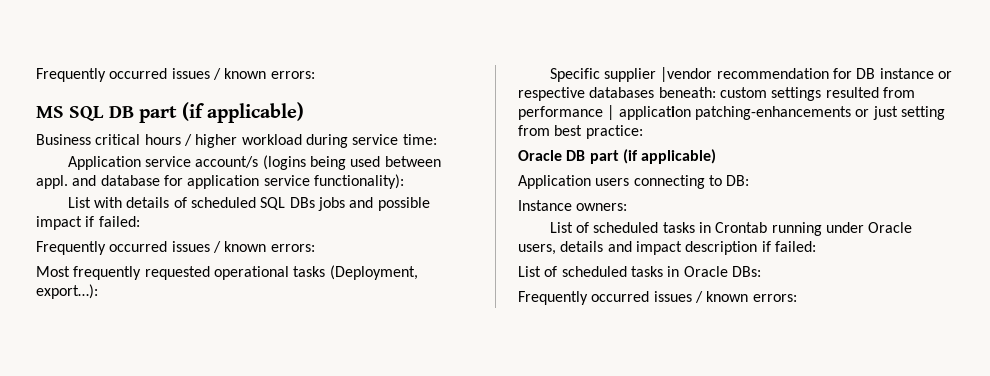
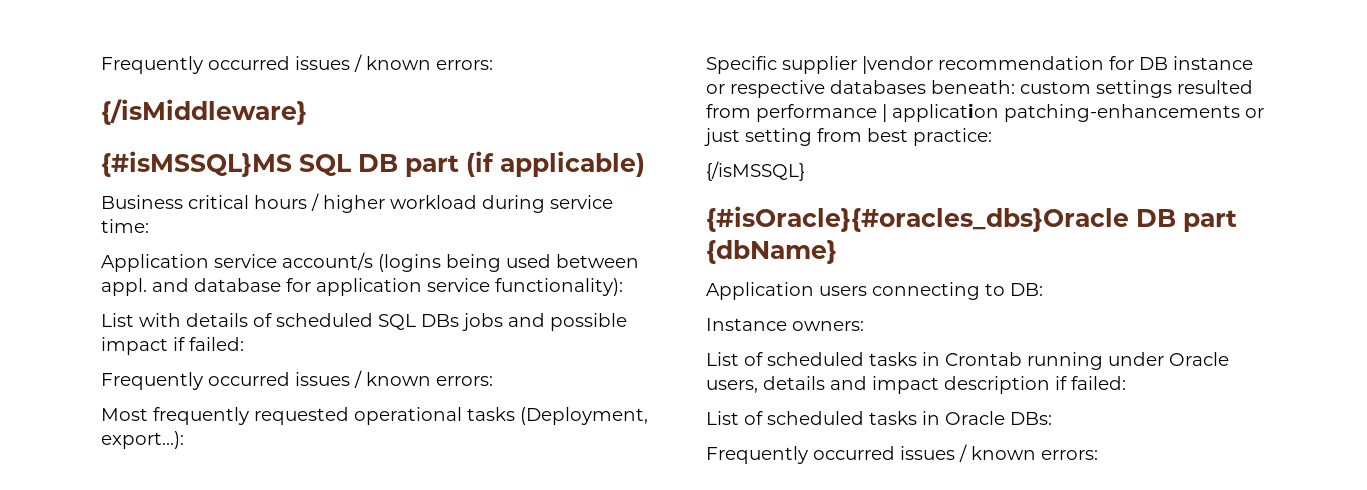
[36,68,315,82] [36,106,64,118] Frequently occurred issues / known errors: // MS -> [101,54,493,74] [101,99,307,125] [101,151,292,177] Frequently occurred issues / known errors: // {/isMiddleware} // {#isMSSQL}MS
[518,149,717,164] Oracle DB part (if applicable) -> [706,161,805,181] [706,206,1237,232] [706,240,837,264] {/isMSSQL} // {#isOracle}{#oracles_dbs}Oracle DB part {dbName}

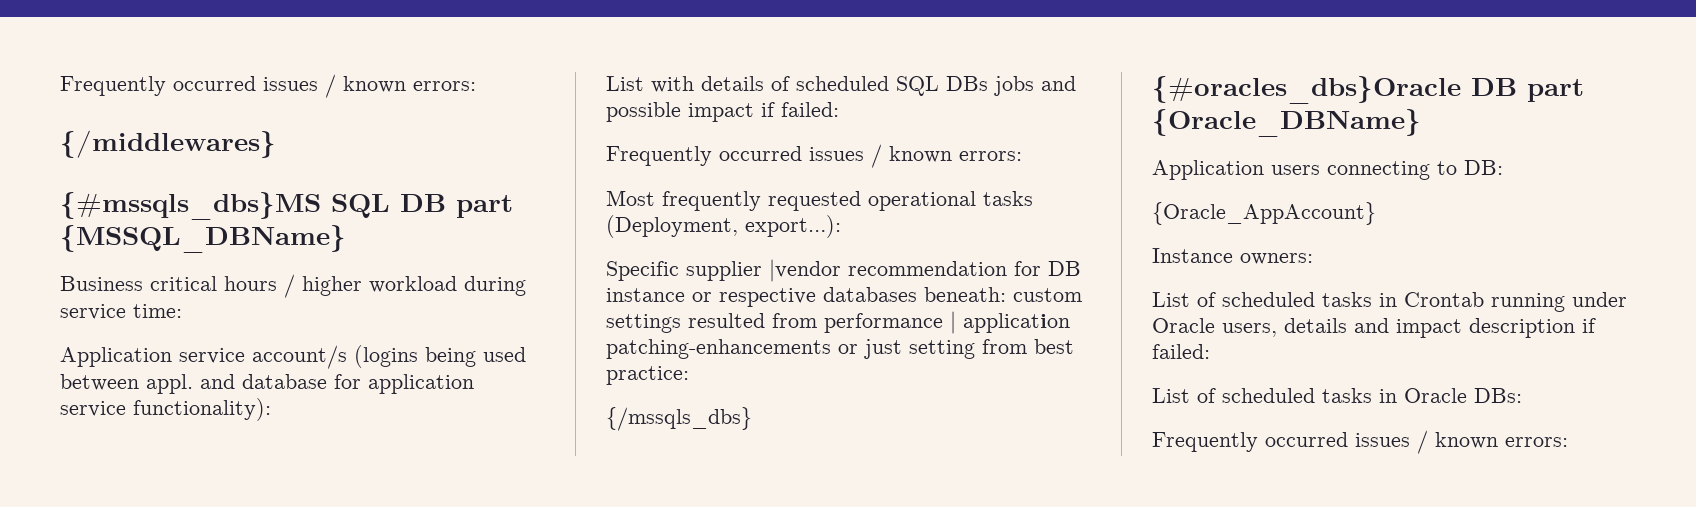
[101,54,493,74] [101,99,307,125] [101,151,292,177] Frequently occurred issues / known errors: // {/isMiddleware} // {#isMSSQL}MS -> [60,74,476,98] [60,130,276,158] [60,192,321,220] Frequently occurred issues / known errors: // {/middlewares} // {#mssqls_dbs}MS
[466,151,645,177] (if applicable) -> [60,225,346,253] {MSSQL_DBName}
[706,161,805,181] [706,206,1237,232] [706,240,837,264] {/isMSSQL} // {#isOracle}{#oracles_dbs}Oracle DB part {dbName} -> [606,407,752,431] [1152,76,1584,104] [1152,109,1421,137] {/mssqls_dbs} // {#oracles_dbs}Oracle DB part {Oracle_DBName}
(1043, 289) none -> [1152,202,1376,225] // {Oracle_AppAccount}

